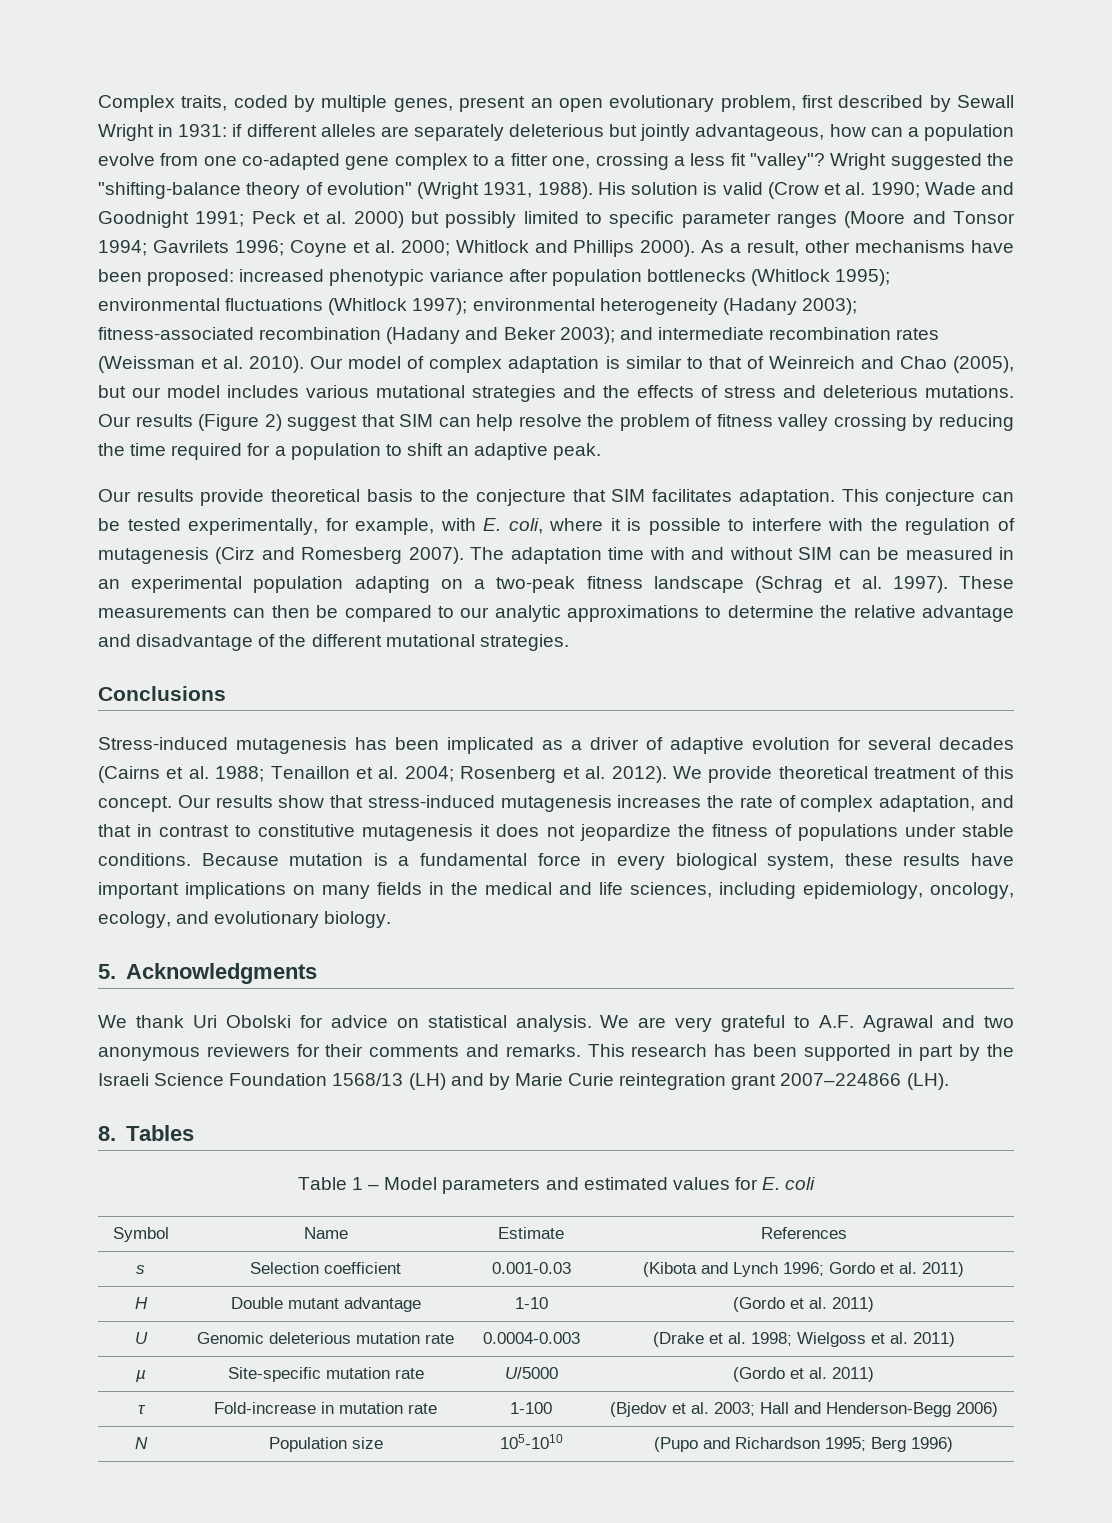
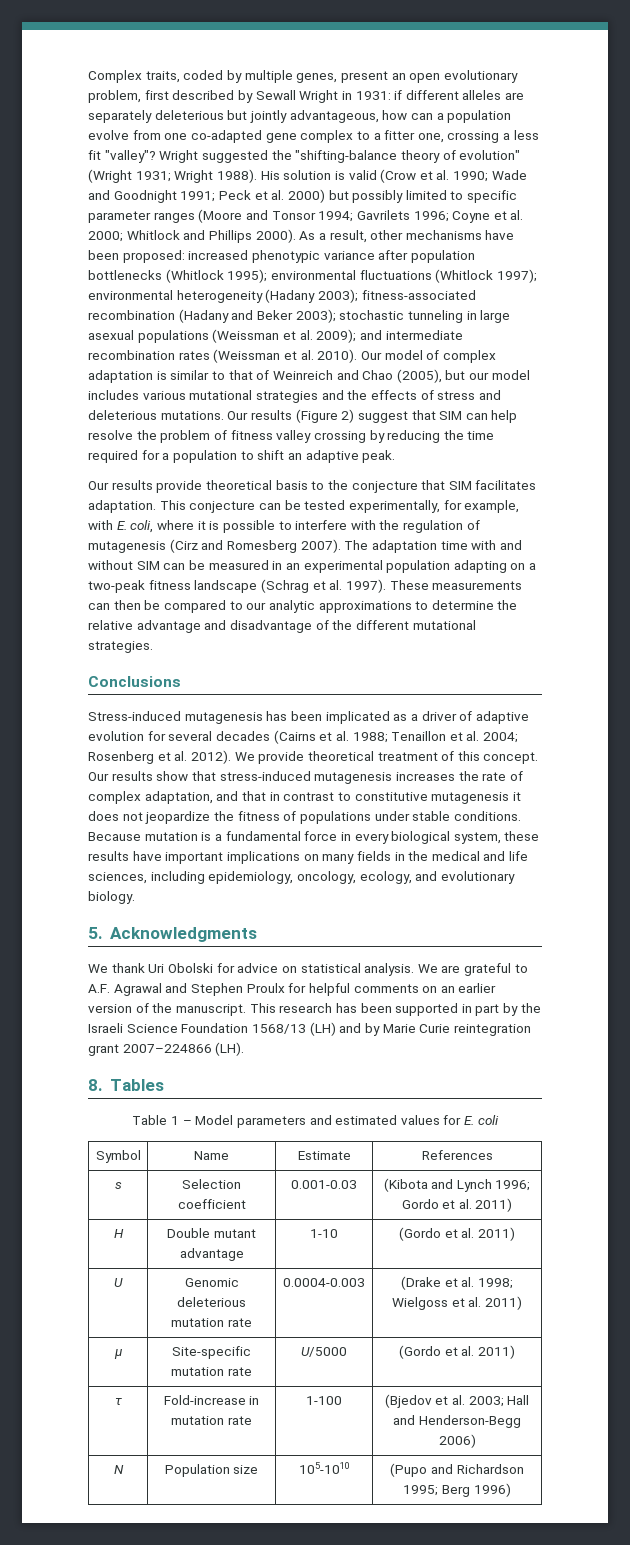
[483,182,533,198] 1931, -> [135,170,214,183] 1931; Wright
(615, 335) none -> [339,310,511,323] [88,329,357,343] stochastic tunneling in large asexual populations (Weissman et al. 2009);
[675,1017,713,1032] very -> (461, 969) none
[984,1016,1015,1028] [98,1044,581,1061] two anonymous reviewers for their comments and remarks. -> [190,983,497,996] [88,1003,246,1016] Stephen Proulx for helpful comments on an earlier version of the manuscript.

